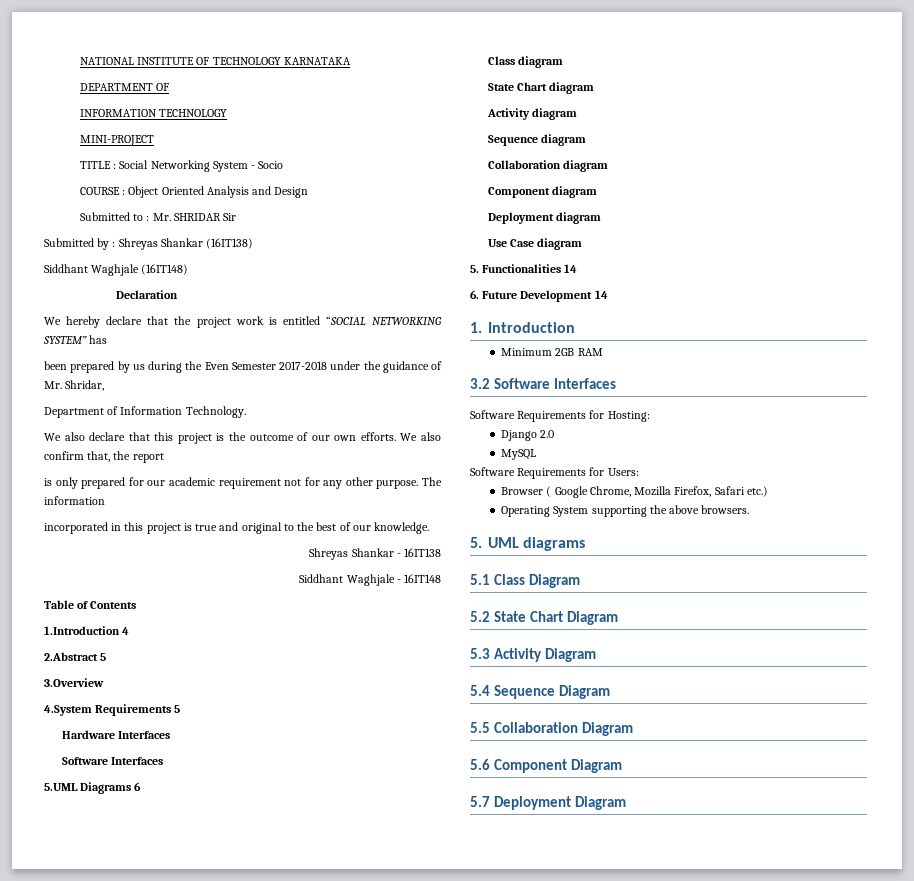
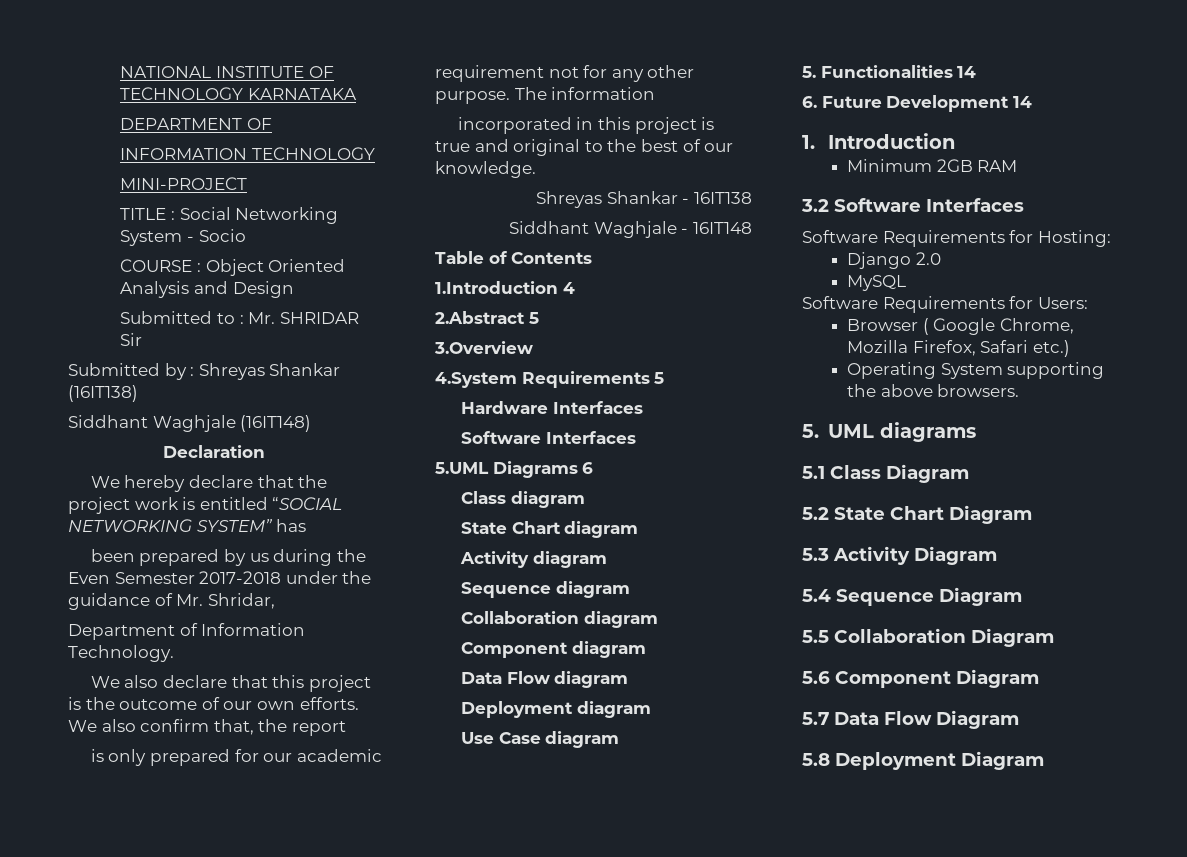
(598, 192) none -> [461,671,629,688] // Data Flow diagram
(490, 801) none -> [834,710,1019,729] [802,753,830,766] Data Flow Diagram // 5.8

